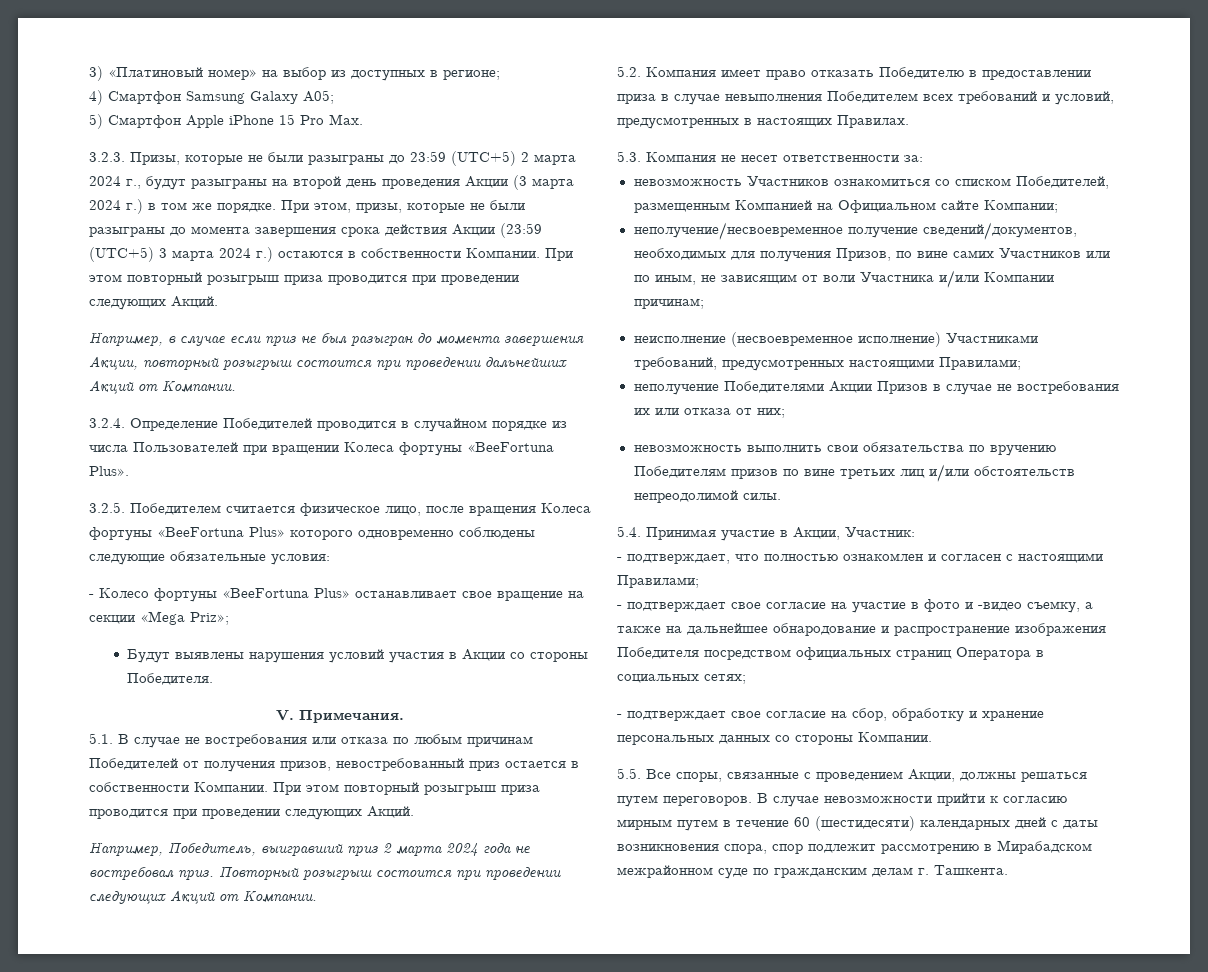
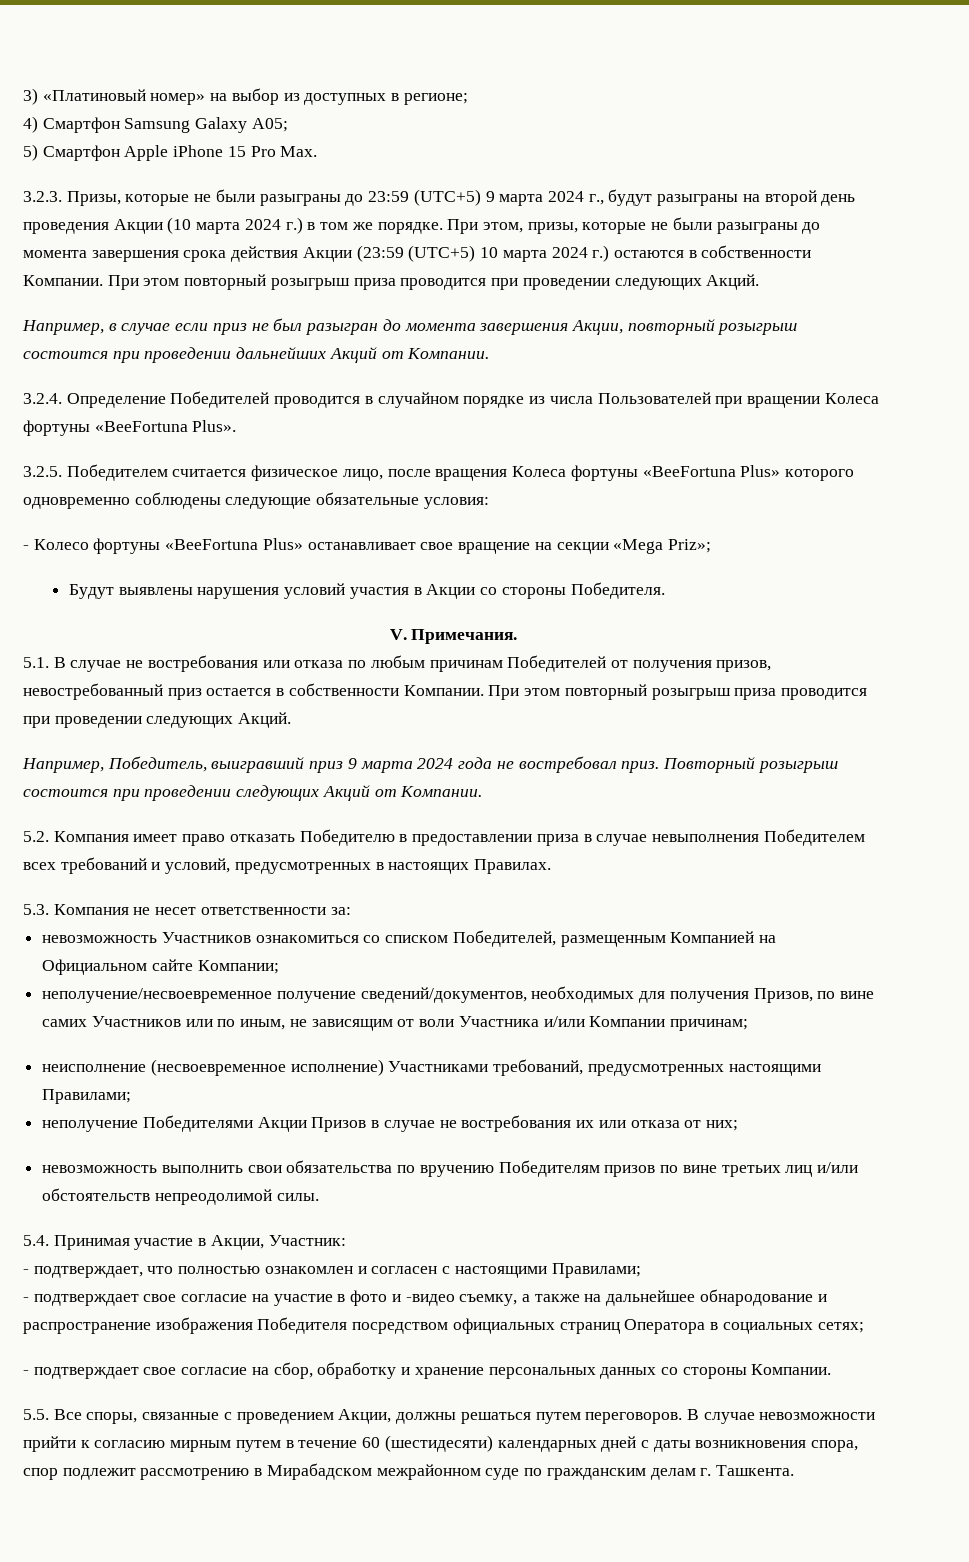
[521,152,529,162] 2 -> [485,191,495,202] 9
[513,175,527,190] (3 -> [167,217,192,234] (10
[159,248,167,258] 3 -> [480,247,499,258] 10
[383,843,392,853] 2 -> [347,758,357,769] 9

